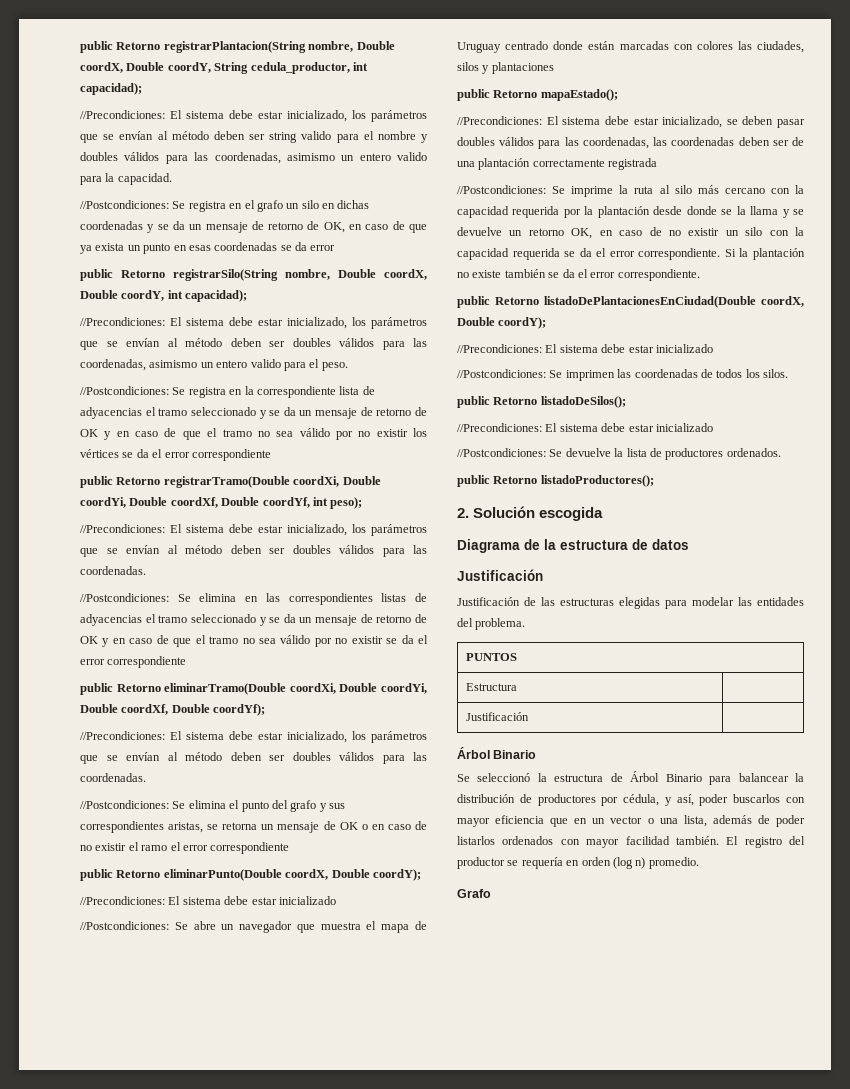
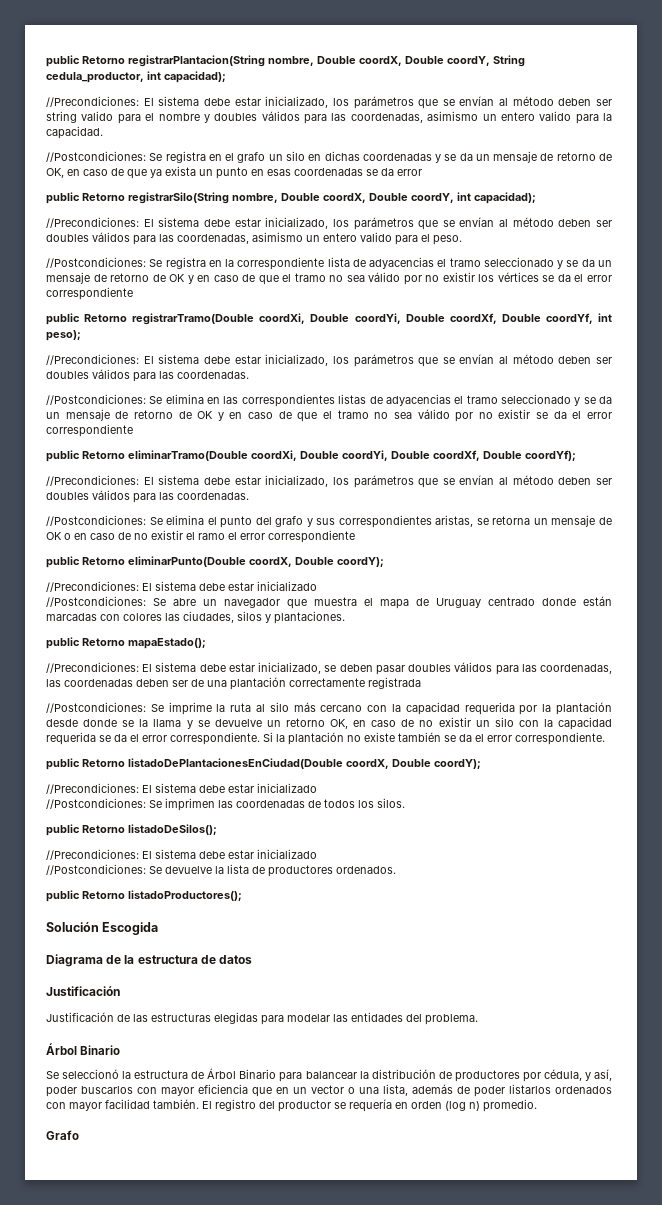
[491,62,554,74] plantaciones -> [274,611,345,624] plantaciones.
[457,506,604,521] 2. Solución escogida -> [46,922,159,935] Solución Escogida
[466,653,518,661] [466,683,518,691] [466,712,530,721] // PUNTOS // Estructura | // Justificación | -> (478, 1019) none

